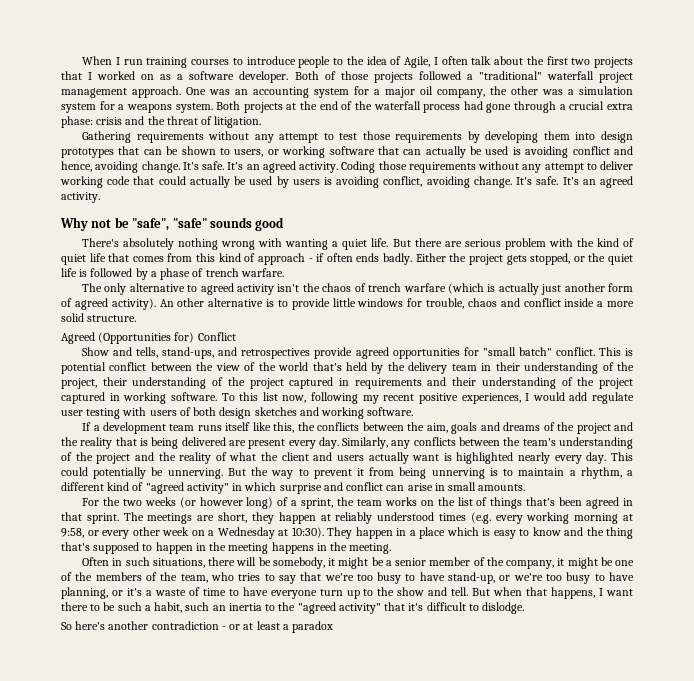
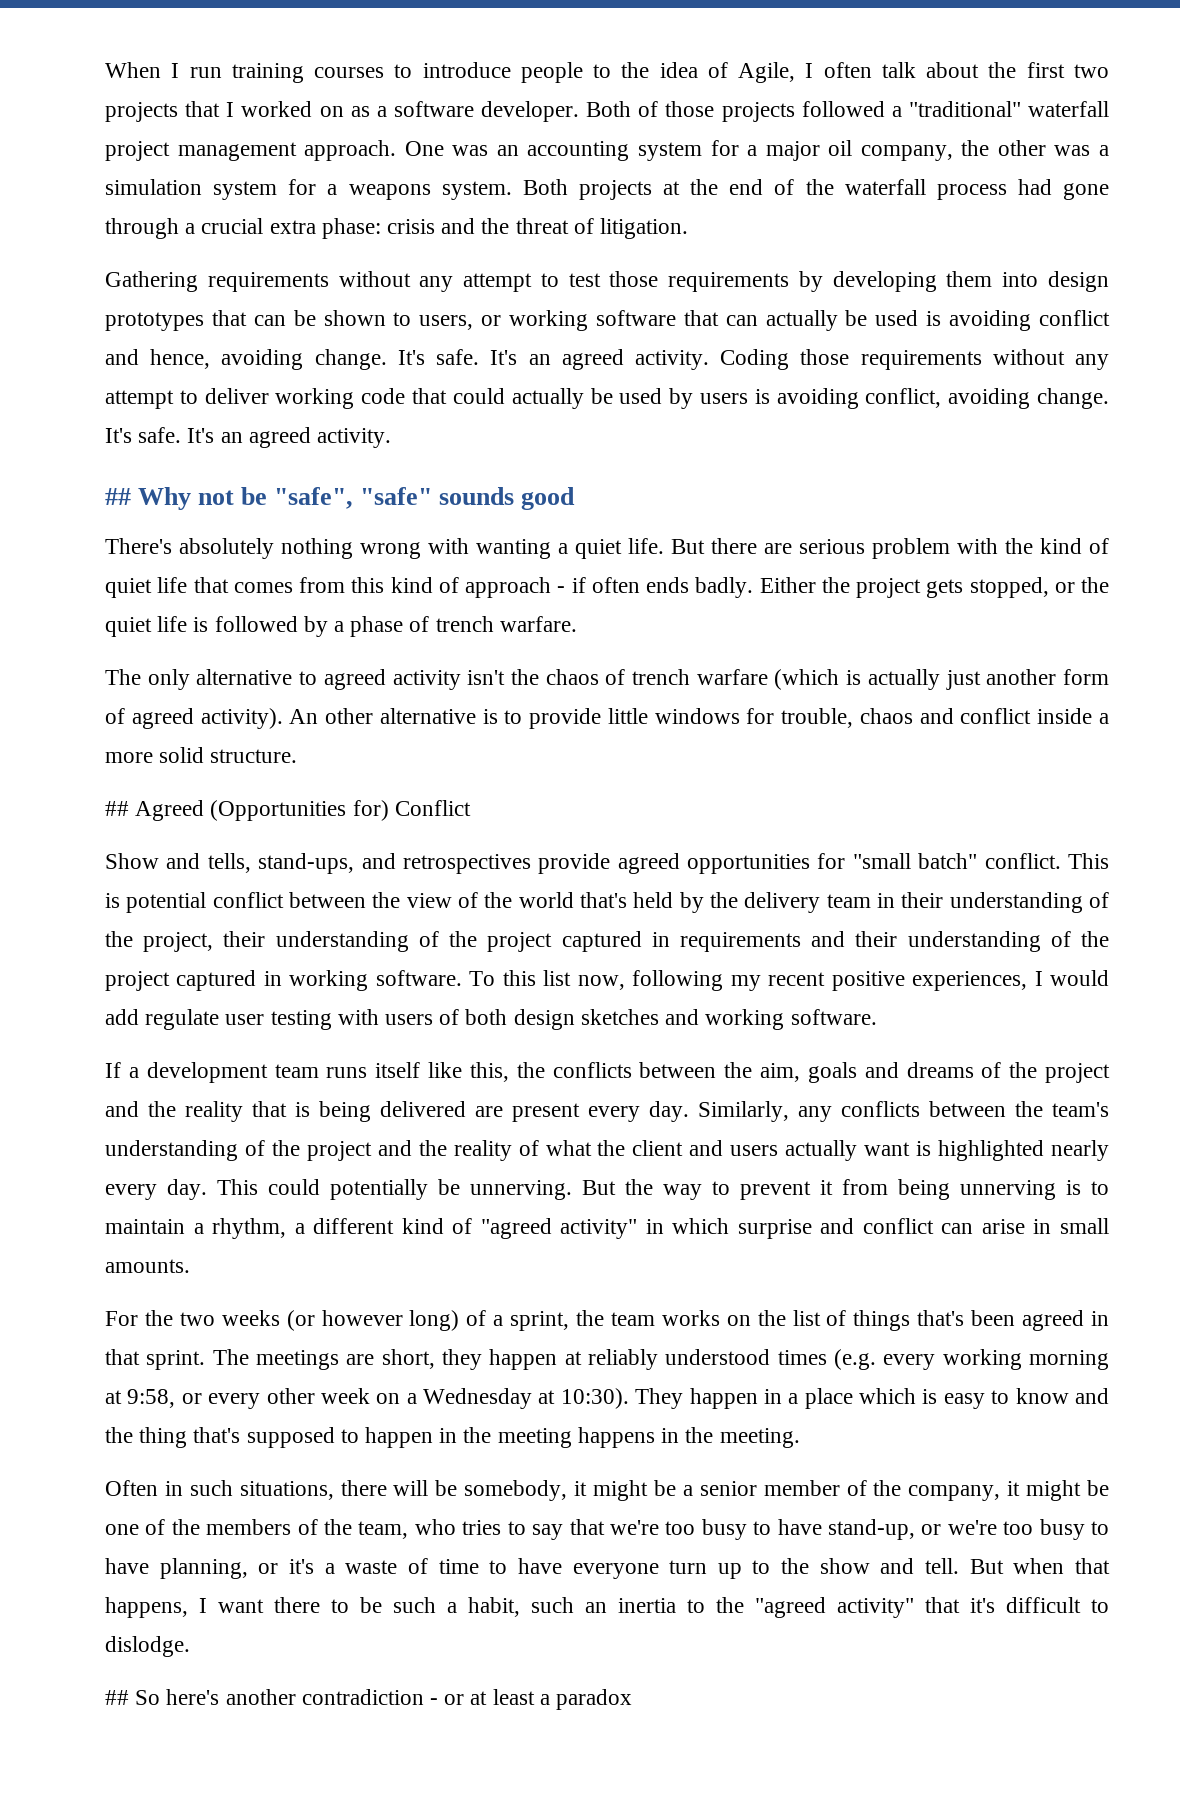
(100, 197) none -> [105,488,131,505] ##
(137, 318) none -> [105,801,129,816] ##
(525, 608) none -> [105,1690,129,1705] ##

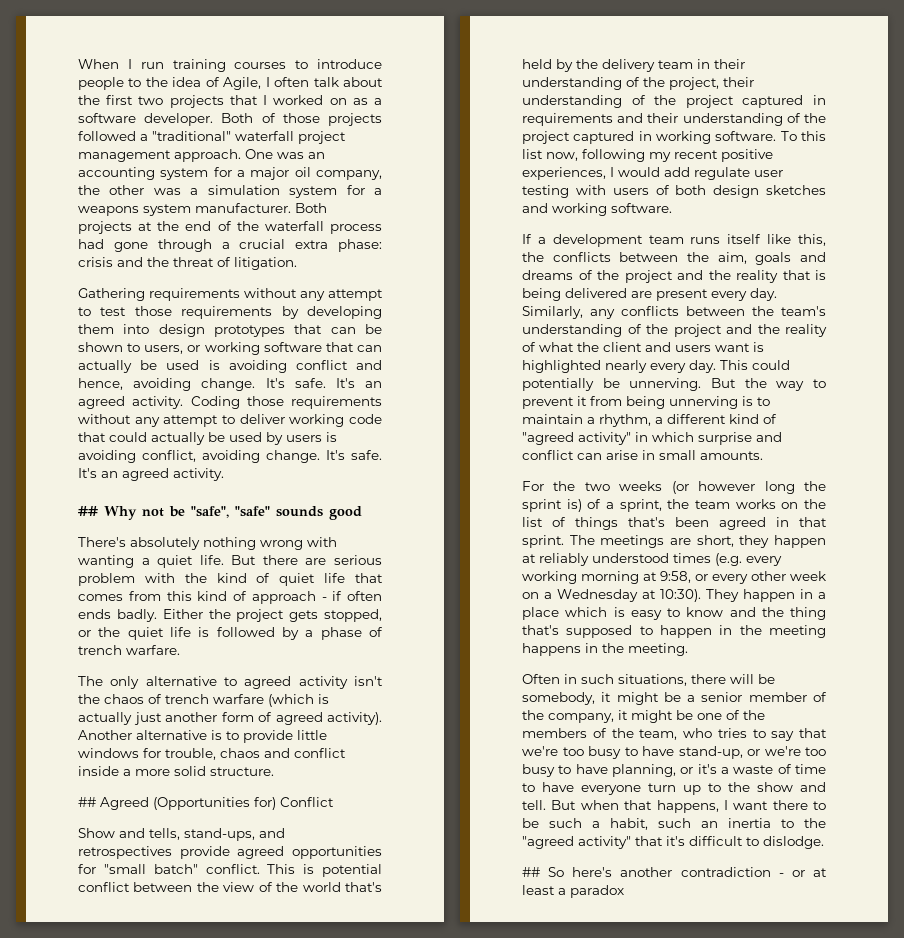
[441,181,512,200] system. -> [143,203,291,216] system manufacturer.
[289,708,374,724] An other -> [78,730,132,740] Another
[785,1140,858,1161] actually -> (711, 348) none
[409,1310,460,1331] long) -> [764,481,826,494] [522,499,582,512] long the sprint is)

